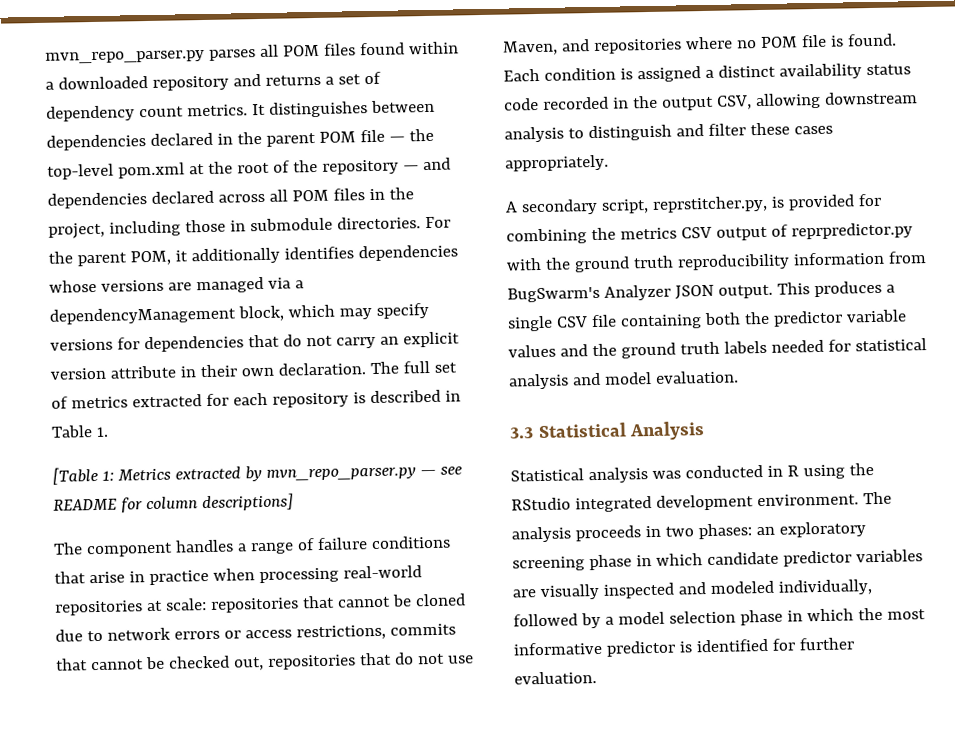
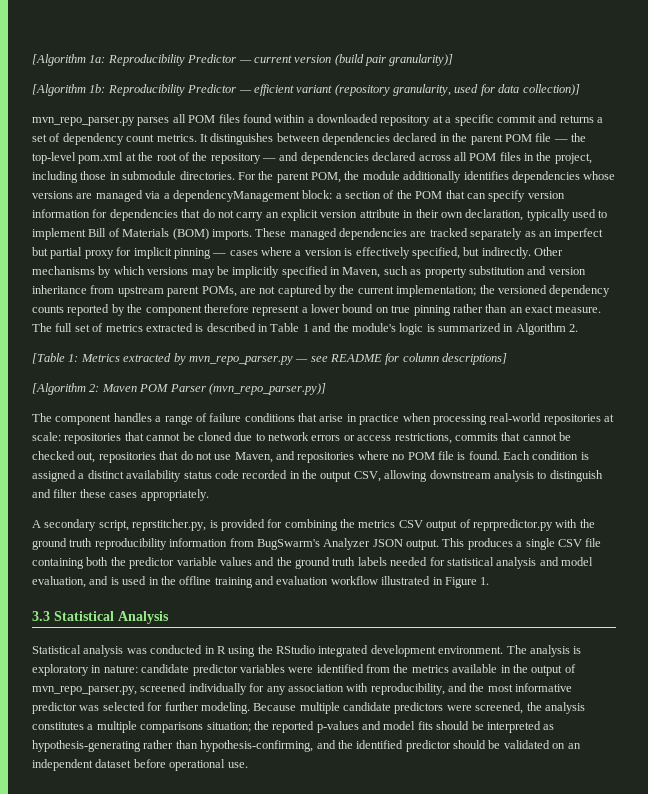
(45, 56) none -> [32,54,454,66] [32,84,580,96] [Algorithm 1a: Reproducibility Predictor — current version (build pair granularity)] // [Algorithm 1b: Reproducibility Predictor — efficient variant (repository granularity, used for data collection)] //
(229, 83) none -> [432,114,536,126] at a specific commit
[174,250,188,262] it -> [344,171,400,180] the module
[237,302,429,322] [50,338,113,351] block, which may specify versions -> [302,190,565,202] [32,209,90,218] block: a section of the POM that can specify version information
[277,362,366,376] declaration. -> [465,209,608,221] [32,228,604,240] [32,247,563,259] [32,266,586,278] [32,285,611,297] [32,304,602,316] declaration, typically used to implement Bill of Materials (BOM) imports. These managed dependencies are tracked separately as an imperfect but partial proxy for implicit pinning — cases where a version is effectively specified, but indirectly. Other mechanisms by which versions may be implicitly specified in Maven, such as property substitution and version inheritance from upstream parent POMs, are not captured by the current implementation; the versioned dependency counts reported by the component therefore represent a lower bound on true pinning rather than an exact measure.
[205,392,349,408] for each repository -> (193, 327) none
[95,426,109,437] 1. -> [302,323,579,335] 1 and the module's logic is summarized in Algorithm 2.
(294, 502) none -> [32,383,326,395] // [Algorithm 2: Maven POM Parser (mvn_repo_parser.py)]
[654,370,739,384] evaluation. -> [32,576,490,588] evaluation, and is used in the offline training and evaluation workflow illustrated in Figure 1.
[574,521,866,542] [512,549,923,572] [512,579,872,601] [513,607,926,629] [513,637,854,657] [514,671,597,685] proceeds in two phases: an exploratory screening phase in which candidate predictor variables are visually inspected and modeled individually, followed by a model selection phase in which the most informative predictor is identified for further evaluation. -> [573,646,582,654] [32,664,576,676] [32,683,573,695] [32,702,585,714] [32,721,555,733] [32,740,581,752] [32,759,248,771] is exploratory in nature: candidate predictor variables were identified from the metrics available in the output of mvn_repo_parser.py, screened individually for any association with reproducibility, and the most informative predictor was selected for further modeling. Because multiple candidate predictors were screened, the analysis constitutes a multiple comparisons situation; the reported p-values and model fits should be interpreted as hypothesis-generating rather than hypothesis-confirming, and the identified predictor should be validated on an independent dataset before operational use.

